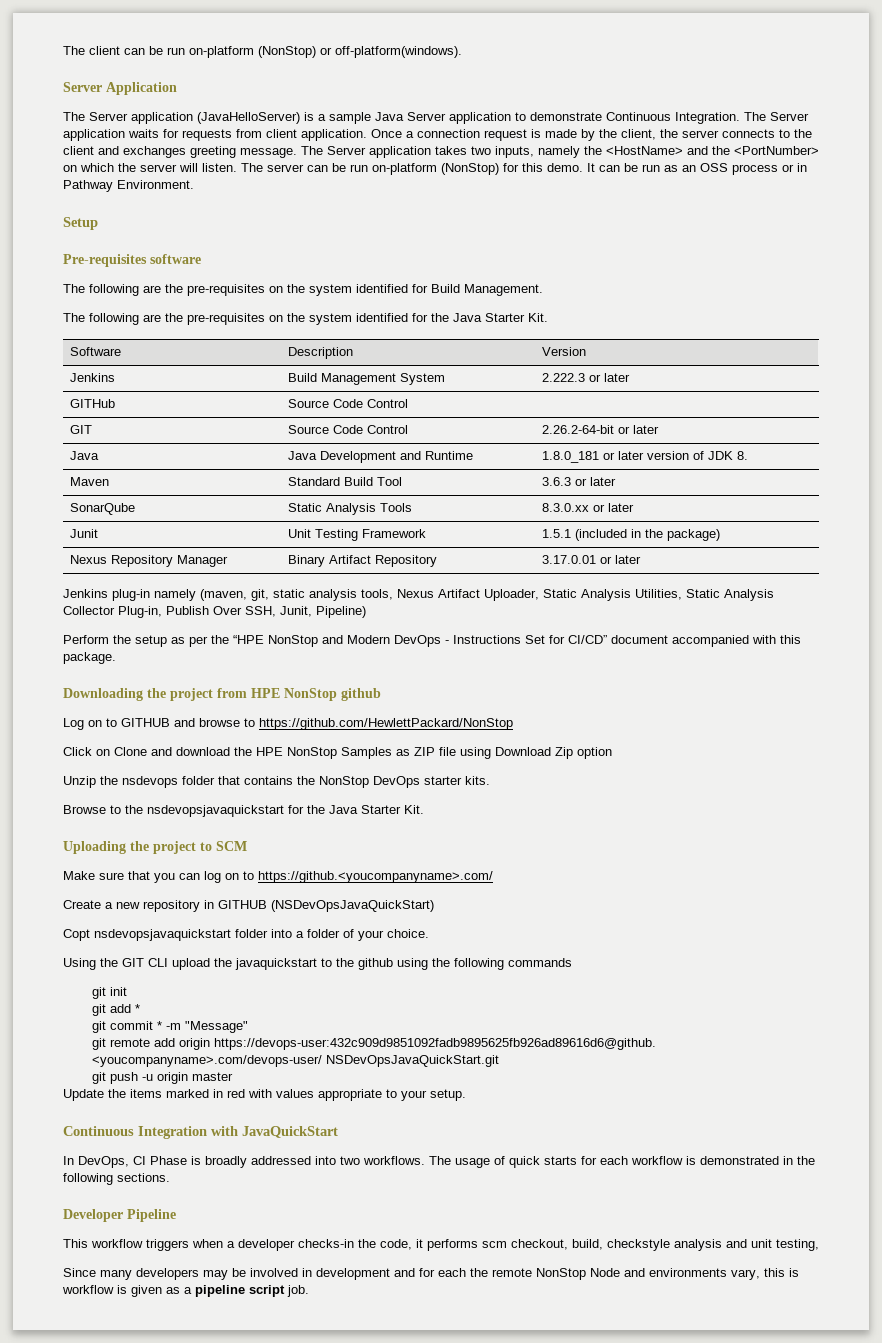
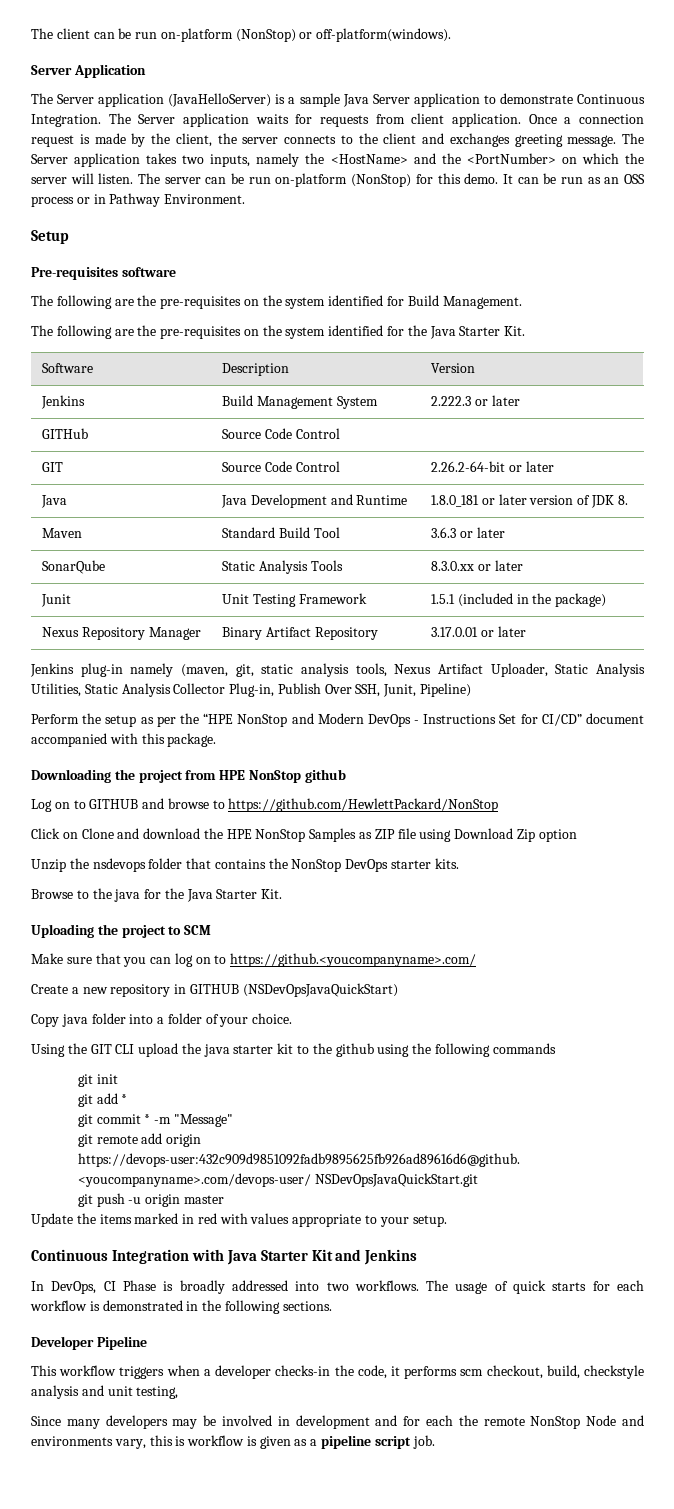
[147,805,284,817] nsdevopsjavaquickstart -> [114,889,141,902] java
[63,929,231,941] Copt nsdevopsjavaquickstart -> [31,1014,88,1027] Copy java
[235,958,317,970] javaquickstart -> [203,1043,294,1057] java starter kit
[242,1126,338,1138] JavaQuickStart -> [226,1249,418,1265] Java Starter Kit and Jenkins

